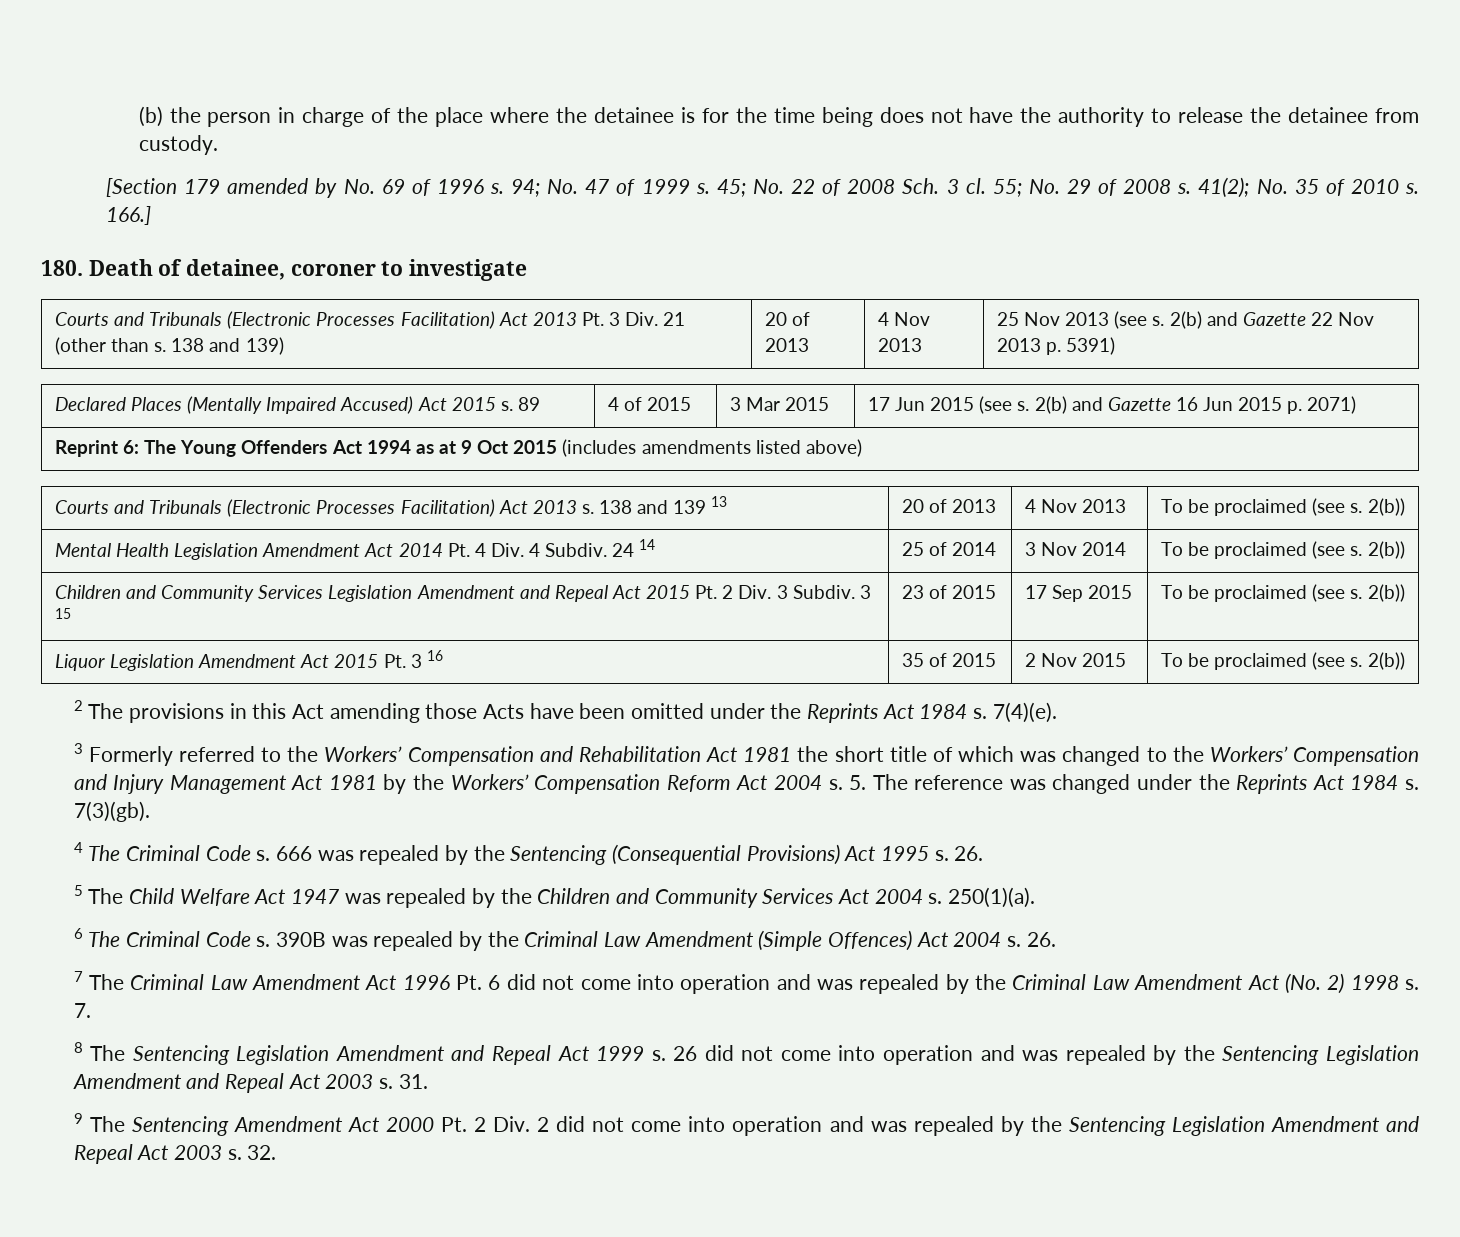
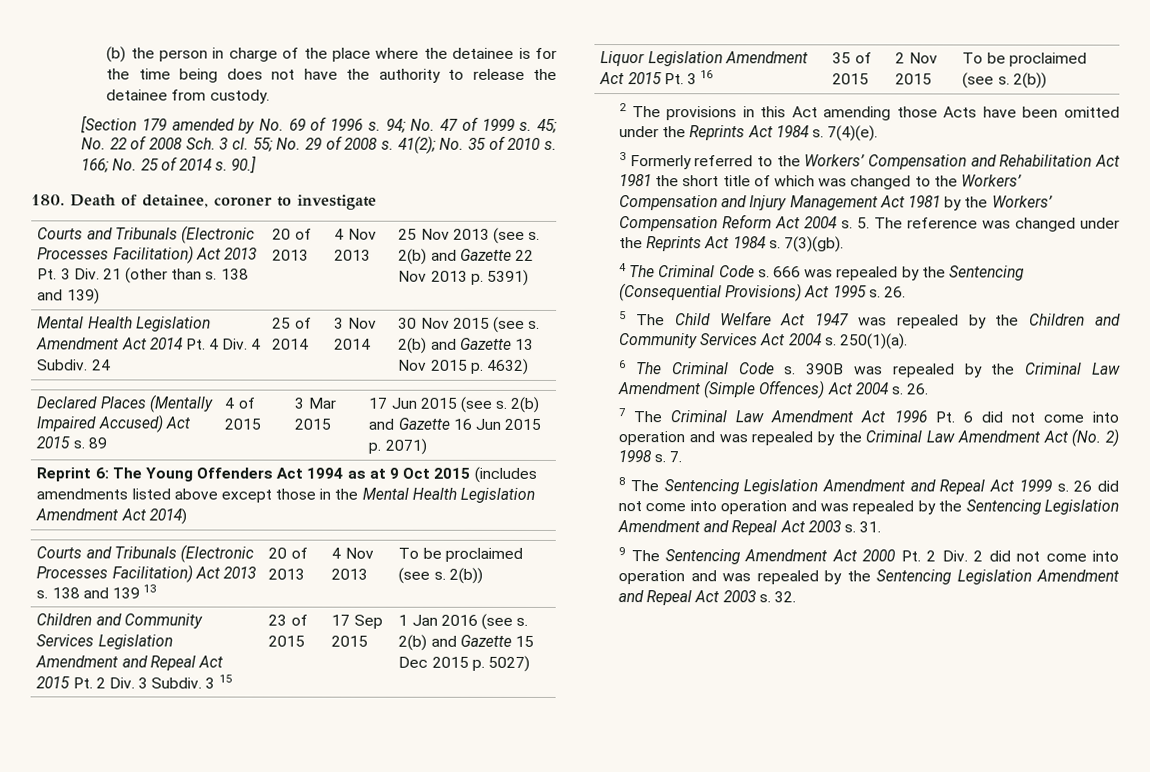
[106,206,152,225] 166.] -> [81,155,258,174] 166; No. 25 of 2014 s. 90.]
(1116, 346) none -> [37,316,211,332] [36,337,262,350] [37,359,111,371] [272,317,312,329] [272,338,310,350] [334,317,377,329] [334,338,372,350] [398,316,541,333] [398,337,534,354] [398,358,529,375] // Mental Health Legislation Amendment Act 2014 Pt. 4 Div. 4 Subdiv. 24 | 25 of 2014 | 3 Nov 2014 | 30 Nov 2015 (see s. 2(b) and Gazette 13 Nov 2015 p. 4632)
[805,439,862,457] above) -> [173,487,536,503] [35,508,187,525] above except those in the Mental Health Legislation Amendment Act 2014)
[54,539,656,560] [901,542,997,556] [1024,542,1127,556] [1160,541,1405,559] // Mental Health Legislation Amendment Act 2014 Pt. 4 Div. 4 Subdiv. 24 14 | 25 of 2014 | 3 Nov 2014 | To be proclaimed (see s. 2(b)) -> (483, 575) none
[1160,584,1405,602] To be proclaimed (see s. 2(b)) -> [398,613,529,630] [398,634,534,651] [398,655,530,672] 1 Jan 2016 (see s. 2(b) and Gazette 15 Dec 2015 p. 5027)

